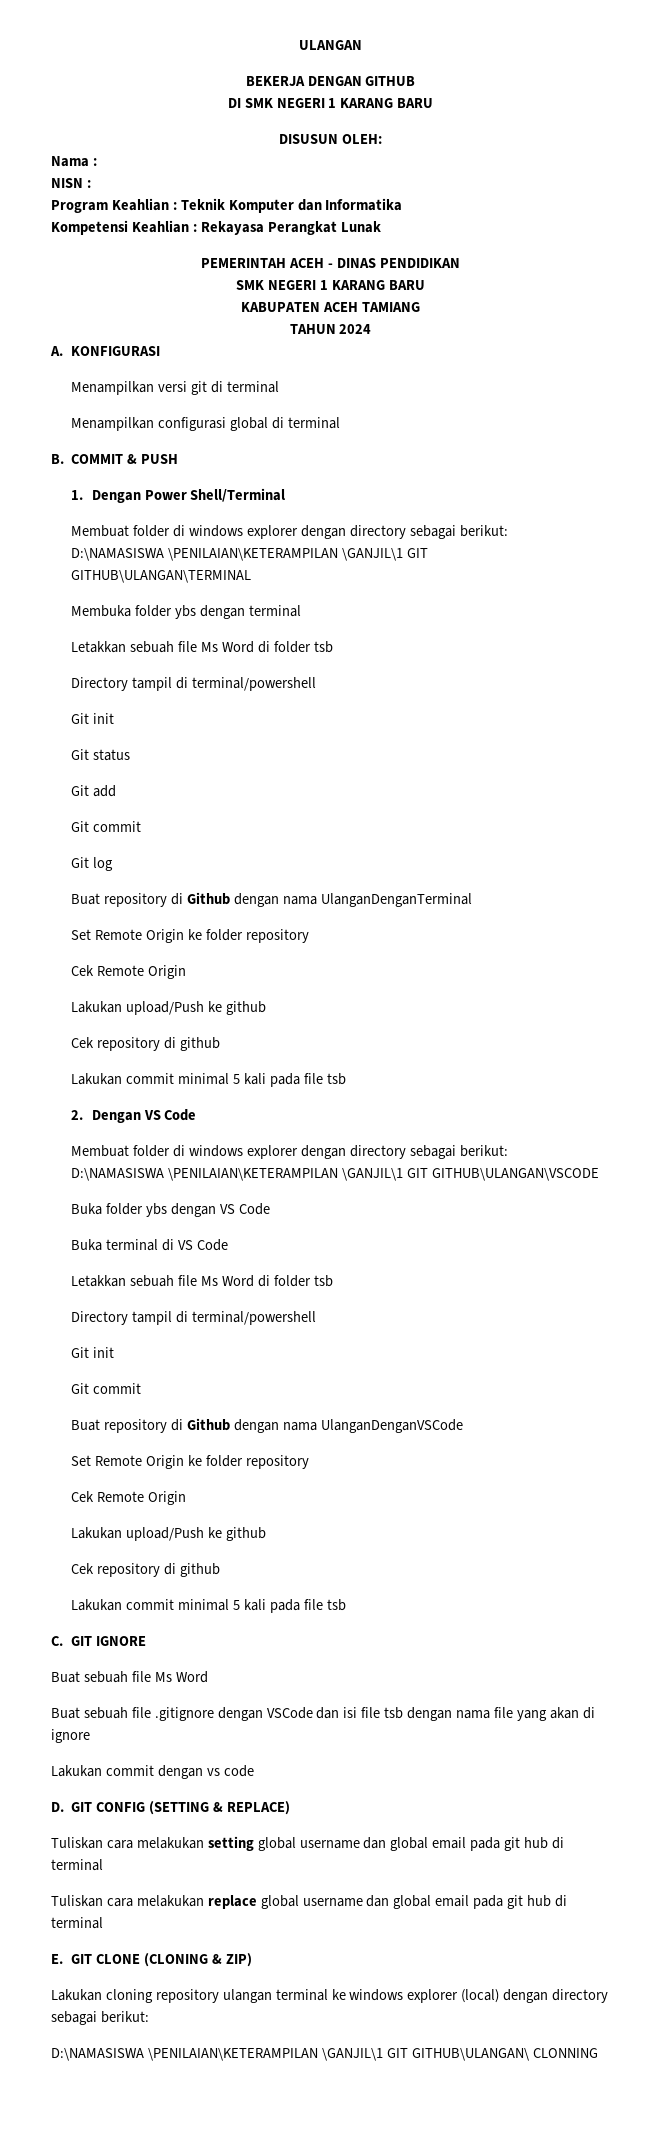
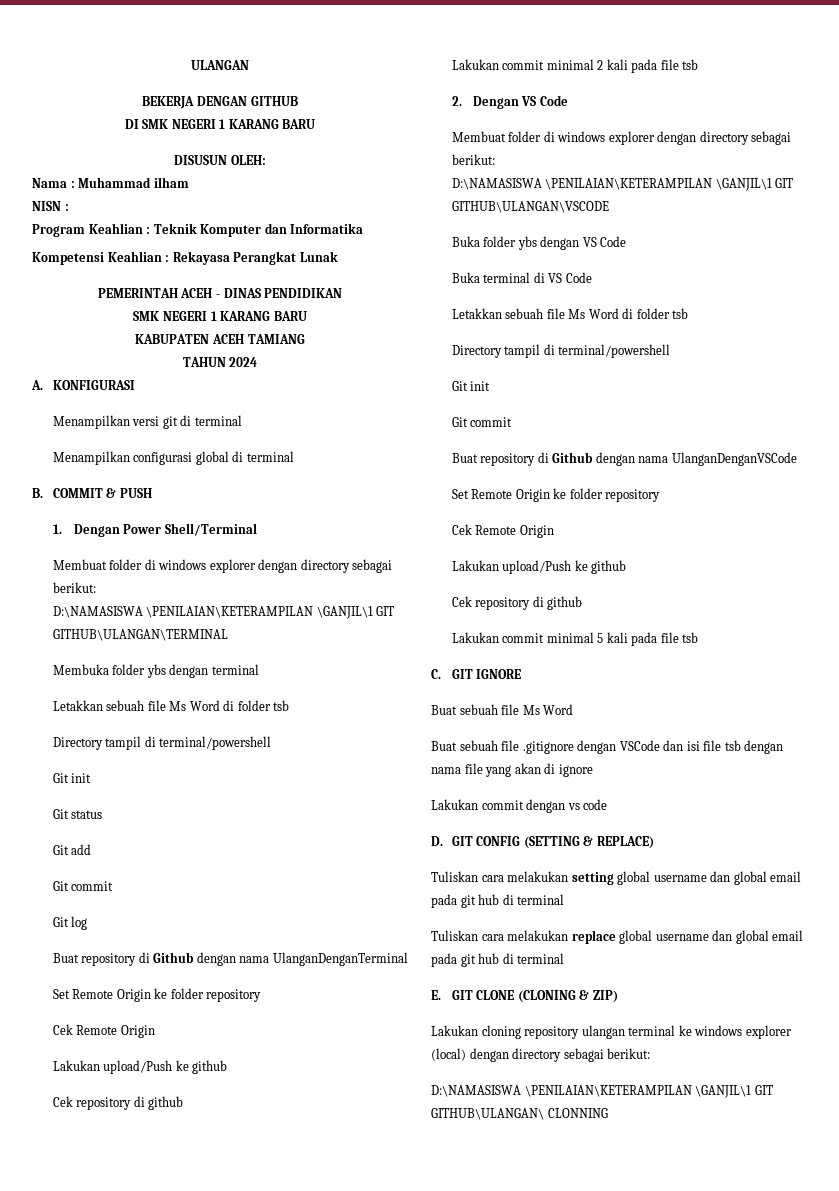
(97, 162) none -> [78,177,189,188] Muhammad ilham
[233,1074,241,1084] 5 -> [597,60,604,70] 2

